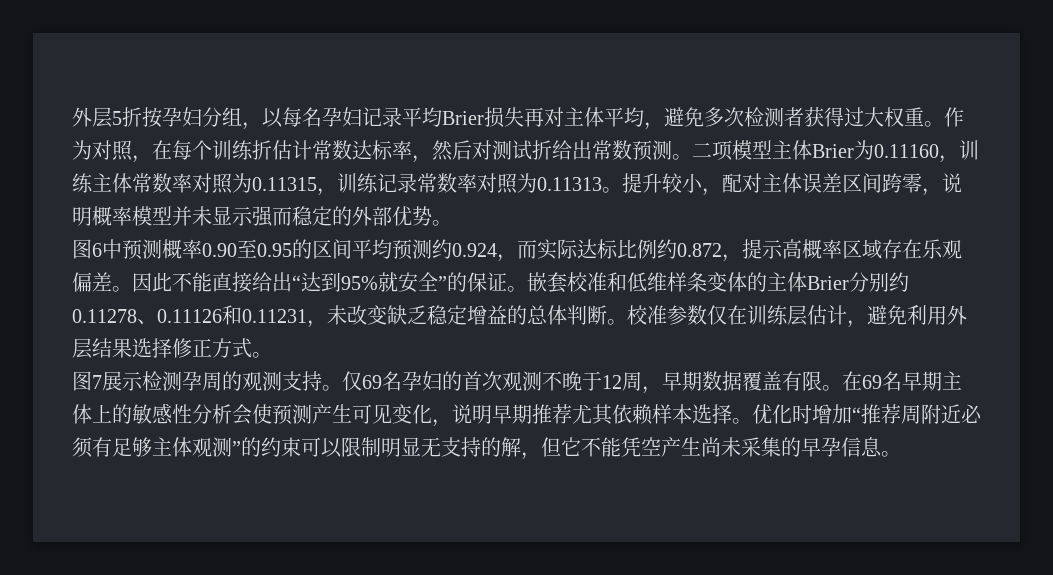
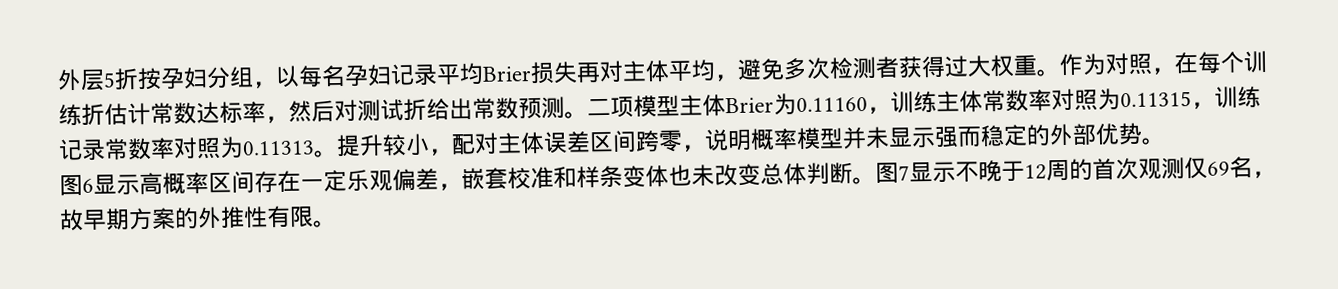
[102,239,962,262] [72,272,527,293] 中预测概率0.90至0.95的区间平均预测约0.924，而实际达标比例约0.872，提示高概率区域存在乐观偏差。因此不能直接给出“达到95%就安全”的保证。 -> [93,168,462,196] 显示高概率区间存在一定乐观偏差，
[627,272,667,292] 低维 -> (577, 177) none
[747,272,909,292] [72,305,967,328] [72,338,272,359] [72,371,962,394] [72,403,982,427] [72,437,882,460] 的主体Brier分别约0.11278、0.11126和0.11231，未改变缺乏稳定增益的总体判断。校准参数仅在训练层估计，避免利用外层结果选择修正方式。 // 图7展示检测孕周的观测支持。仅69名孕妇的首次观测不晚于12周，早期数据覆盖有限。在69名早期主体上的敏感性分析会使预测产生可见变化，说明早期推荐尤其依赖样本选择。优化时增加“推荐周附近必须有足够主体观测”的约束可以限制明显无支持的解，但它不能凭空产生尚未采集的早孕信息 -> [668,156,1276,187] [59,205,314,232] 也未改变总体判断。图7显示不晚于12周的首次观测仅69名，故早期方案的外推性有限

